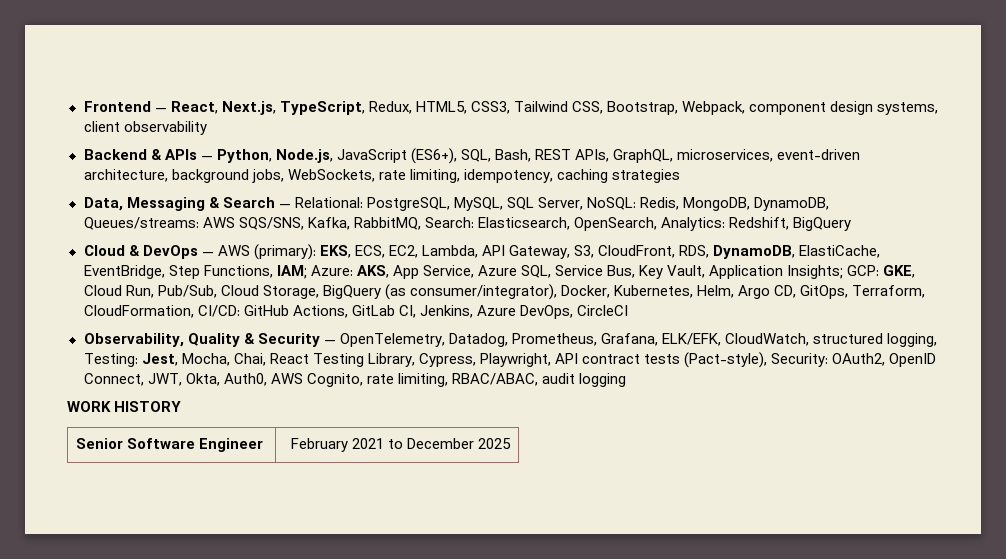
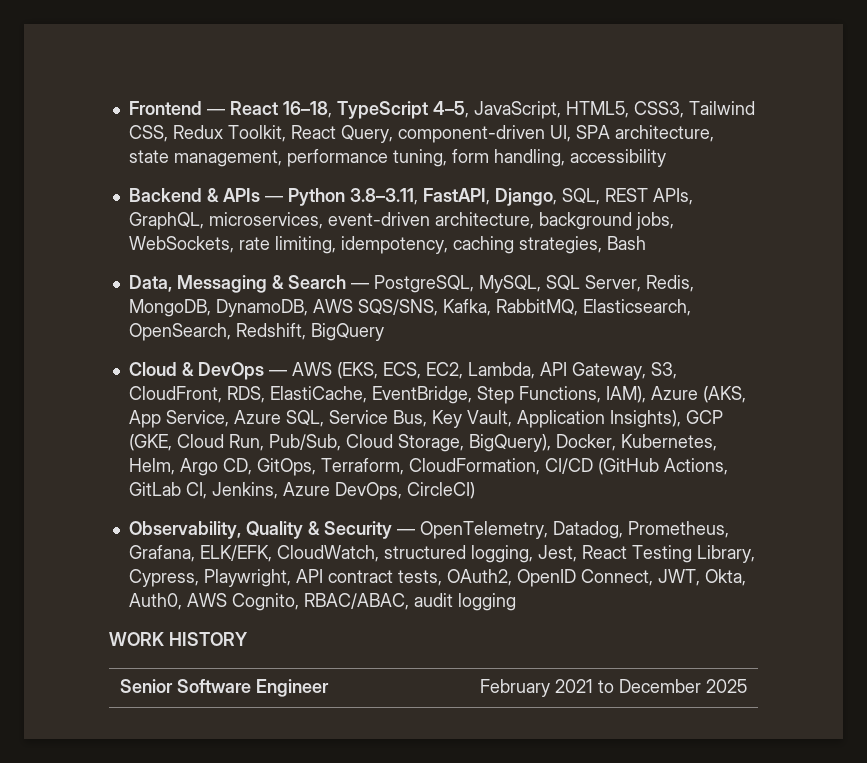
[170,101,939,115] [83,121,207,135] [83,148,531,164] React, Next.js, TypeScript, Redux, HTML5, CSS3, Tailwind CSS, Bootstrap, Webpack, component design systems, client observability // Backend & APIs — Python, Node.js, JavaScript (ES6+), SQL, Bash, -> [229,101,755,119] [128,125,714,143] [128,149,666,167] [128,188,600,206] React 16–18, TypeScript 4–5, JavaScript, HTML5, CSS3, Tailwind CSS, Redux Toolkit, React Query, component-driven UI, SPA architecture, state management, performance tuning, form handling, accessibility // Backend & APIs — Python 3.8–3.11, FastAPI, Django, SQL,
[611,169,680,183] strategies -> [518,236,646,254] strategies, Bash
[294,197,363,208] Relational: -> (369, 286) none
[587,197,636,210] NoSQL: -> (641, 283) none
[83,217,199,230] Queues/streams: -> (308, 308) none
[424,217,474,228] Search: -> (578, 307) none
[660,217,725,231] Analytics: -> (231, 332) none
[253,244,351,260] (primary): EKS, -> [336,362,378,379] (EKS,
[713,245,796,259] DynamoDB, -> (265, 394) none
[276,265,389,279] IAM; Azure: AKS, -> [605,386,746,403] IAM), Azure (AKS,
[787,265,916,279] Insights; GCP: GKE, -> [609,410,723,428] [128,434,172,451] Insights), GCP (GKE,
[322,284,557,300] BigQuery (as consumer/integrator), -> [468,434,551,452] BigQuery),
[197,305,289,317] CI/CD: GitHub -> [544,458,659,475] CI/CD (GitHub
[576,305,628,316] CircleCI -> [406,482,475,499] CircleCI)
[83,353,266,367] Testing: Jest, Mocha, Chai, -> [537,545,577,562] Jest,
[644,352,829,368] tests (Pact-style), Security: -> [397,570,442,586] tests,
[366,373,448,387] rate limiting, -> (299, 602) none

